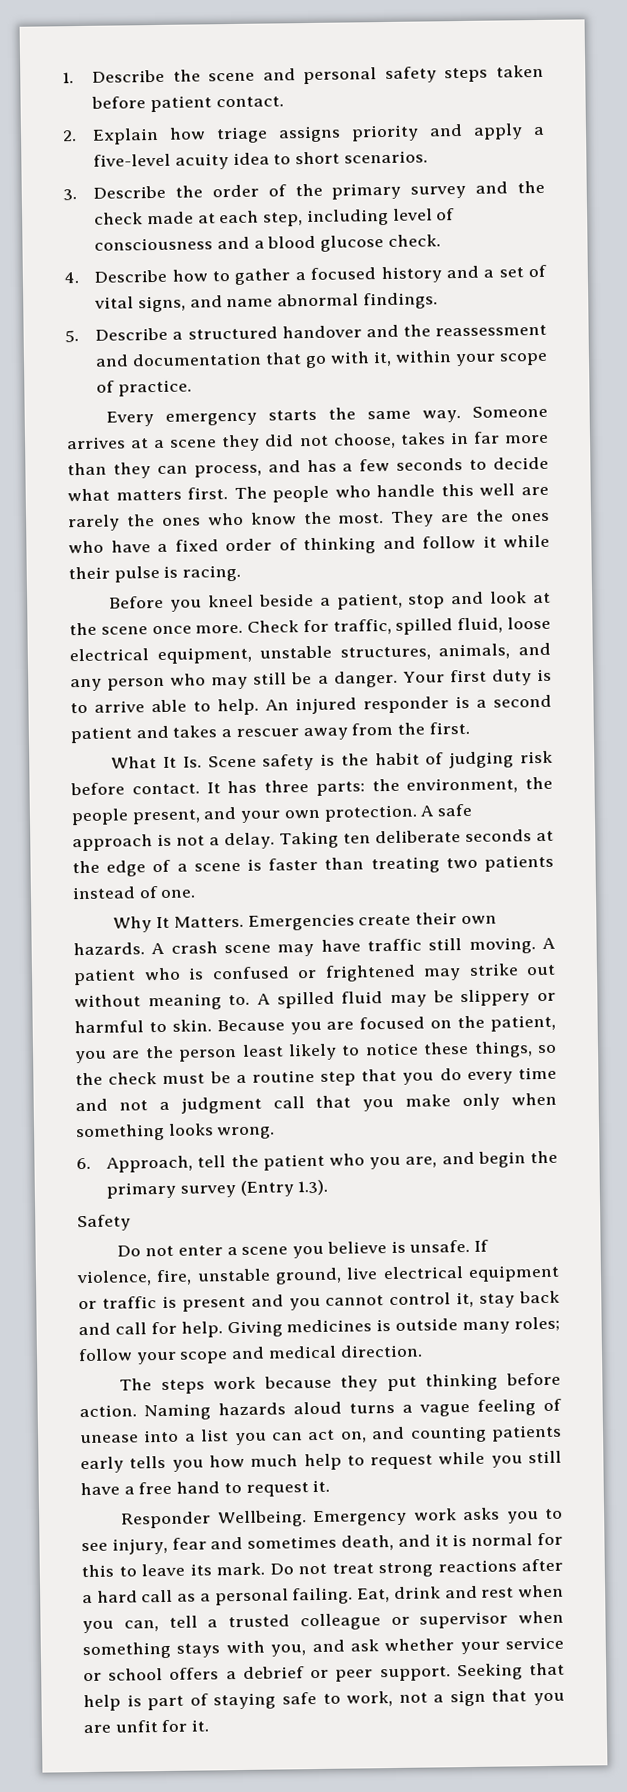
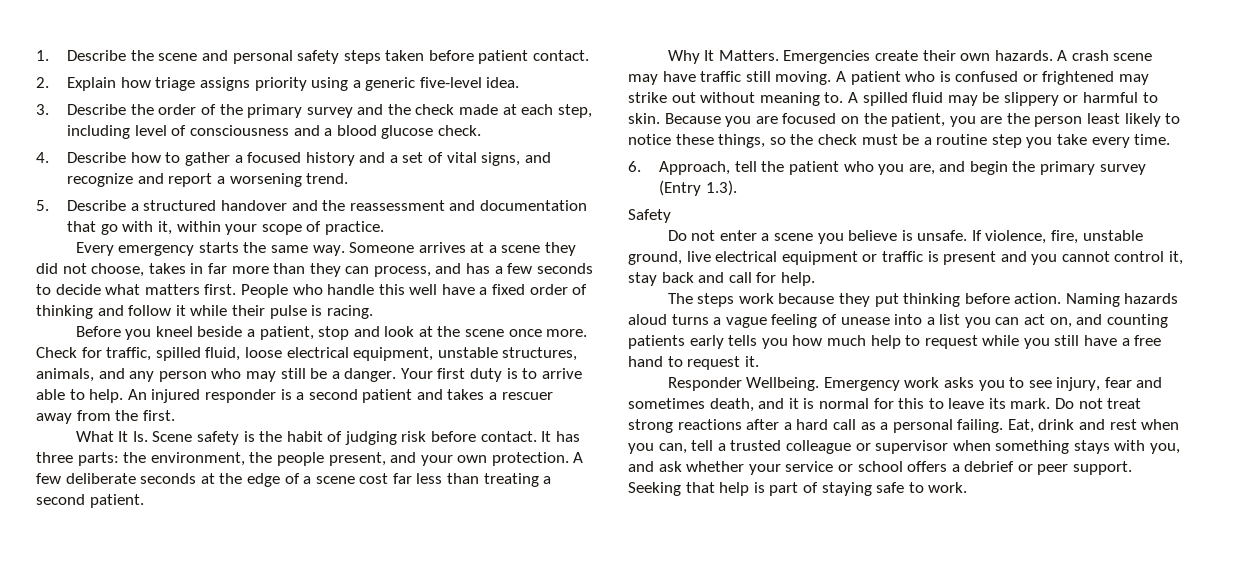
[429,123,546,140] [93,150,428,170] and apply a five-level acuity idea to short scenarios. -> [311,77,520,91] using a generic five-level idea.
[226,292,438,310] name abnormal findings. -> [67,173,349,187] recognize and report a worsening trend.
[233,485,330,503] The people -> [240,284,288,298] People
[521,486,549,496] [67,509,550,532] [68,540,104,554] are rarely the ones who know the most. They are the ones who -> (438, 289) none
[437,803,473,817] [72,831,371,852] safe approach is not a delay. Taking ten -> [36,473,61,484] few
[247,854,554,874] [72,886,197,900] is faster than treating two patients instead of one. -> [359,473,552,487] [36,494,144,508] cost far less than treating a second patient.
[361,1066,557,1085] [75,1092,558,1114] [75,1123,276,1142] that you do every time and not a judgment call that you make only when something looks wrong. -> [1026,134,1171,148] you take every time.
[226,1316,561,1338] [78,1344,423,1365] Giving medicines is outside many roles; follow your scope and medical direction. -> (815, 279) none
[346,1689,565,1707] [83,1719,210,1734] work, not a sign that you are unfit for it. -> [928,482,968,493] work.

